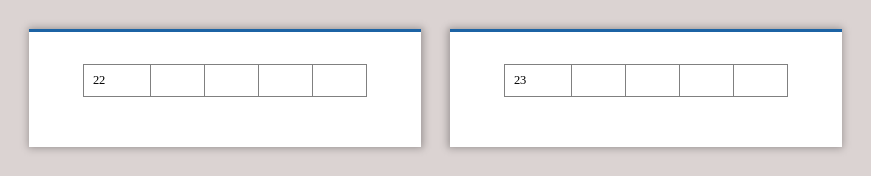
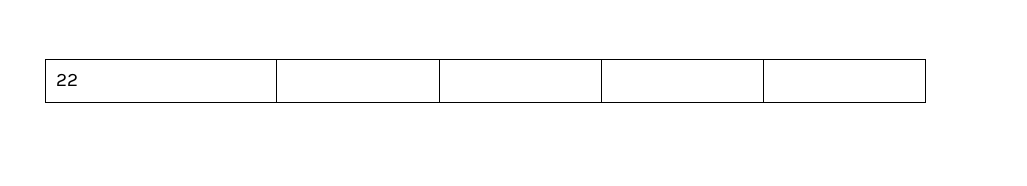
[513,76,526,84] // 23 | | | | -> (78, 79) none

